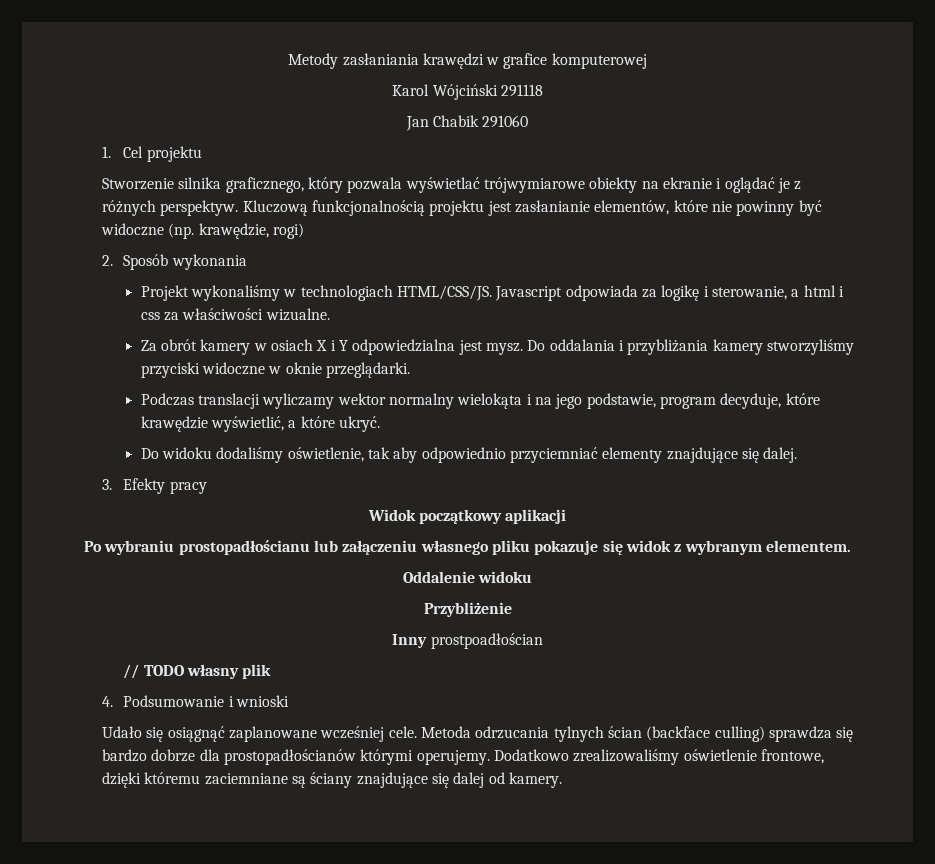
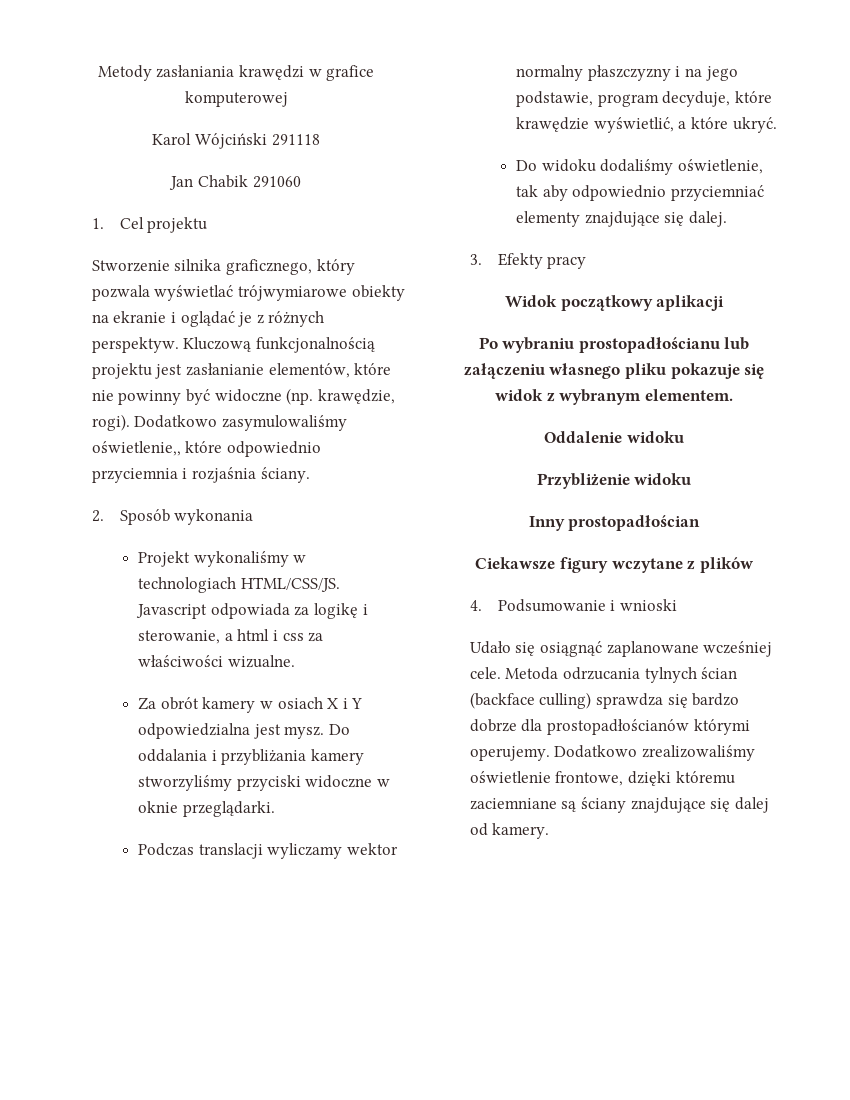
[273,223,305,239] rogi) -> [91,414,347,431] [91,441,321,457] [91,467,310,483] rogi). Dodatkowo zasymulowaliśmy oświetlenie,, które odpowiednio przyciemnia i rozjaśnia ściany.
[457,393,523,409] wielokąta -> [587,65,671,81] płaszczyzny
(512, 609) none -> [634,473,692,485] widoku
[430,633,543,649] [123,664,272,679] prostpoadłościan // // TODO własny plik -> [568,515,701,531] [475,557,754,573] prostopadłościan // Ciekawsze figury wczytane z plików

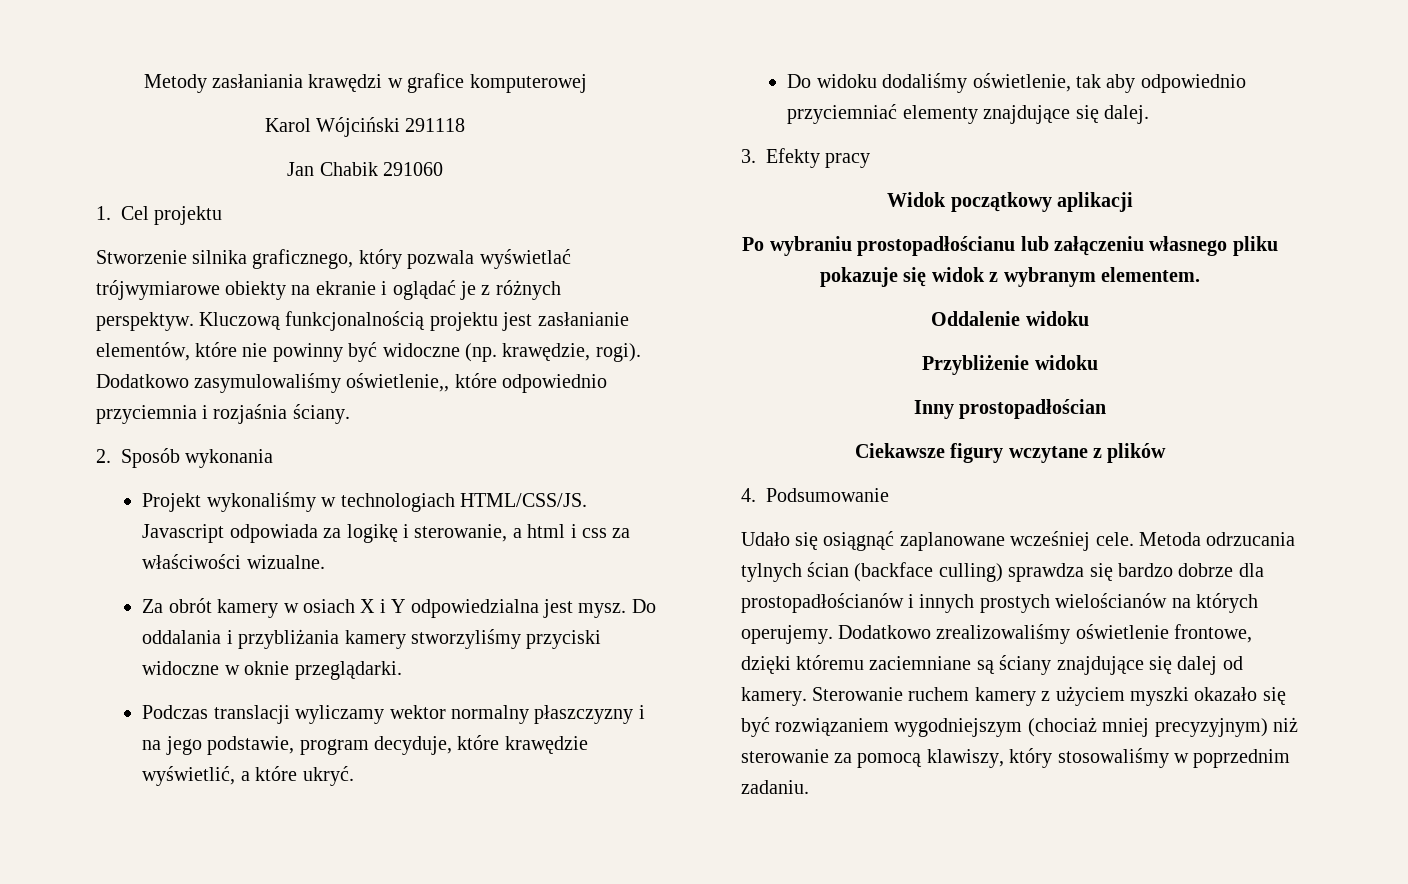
[610,599,677,611] i wnioski -> (889, 495) none
[693,719,750,735] którymi -> [908,593,1259,613] i innych prostych wielościanów na których
(550, 831) none -> [812,686,1286,706] [740,717,1299,737] [740,748,1291,768] [740,780,809,794] Sterowanie ruchem kamery z użyciem myszki okazało się być rozwiązaniem wygodniejszym (chociaż mniej precyzyjnym) niż sterowanie za pomocą klawiszy, który stosowaliśmy w poprzednim zadaniu.

